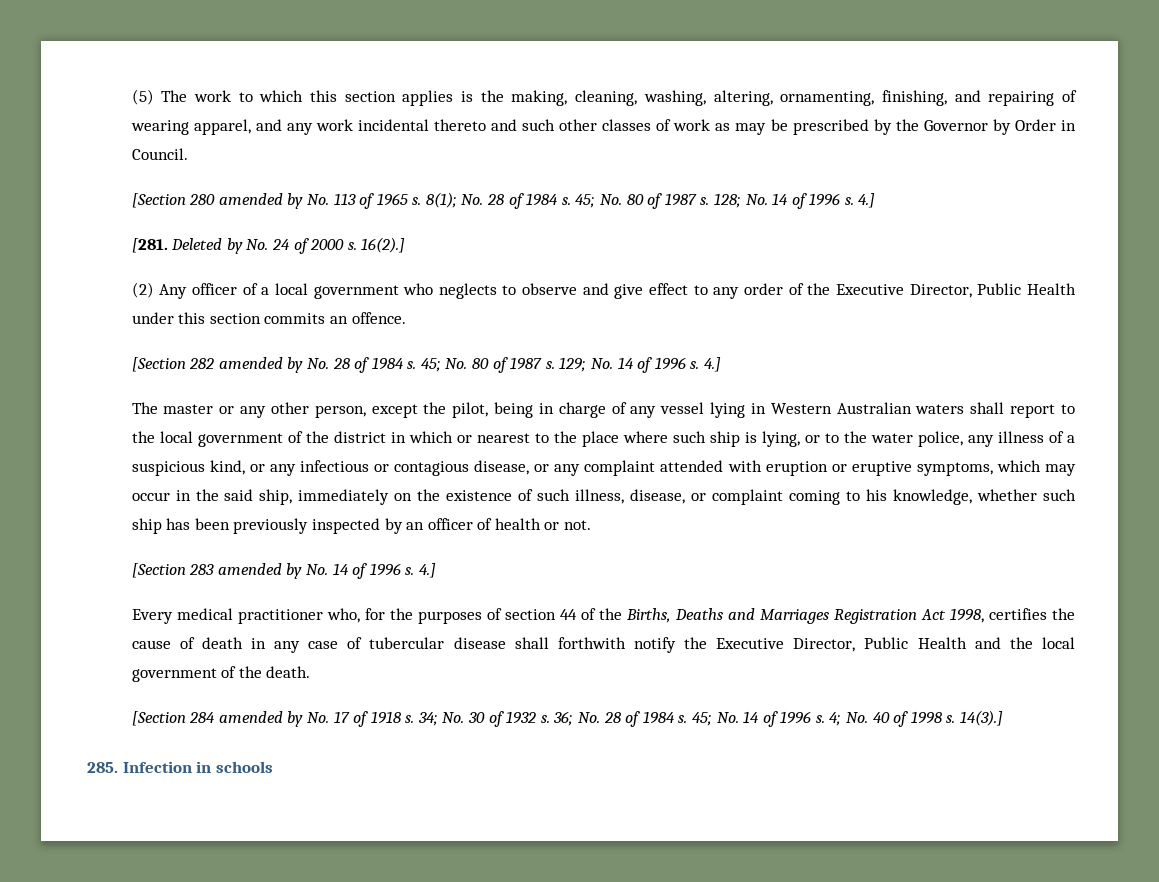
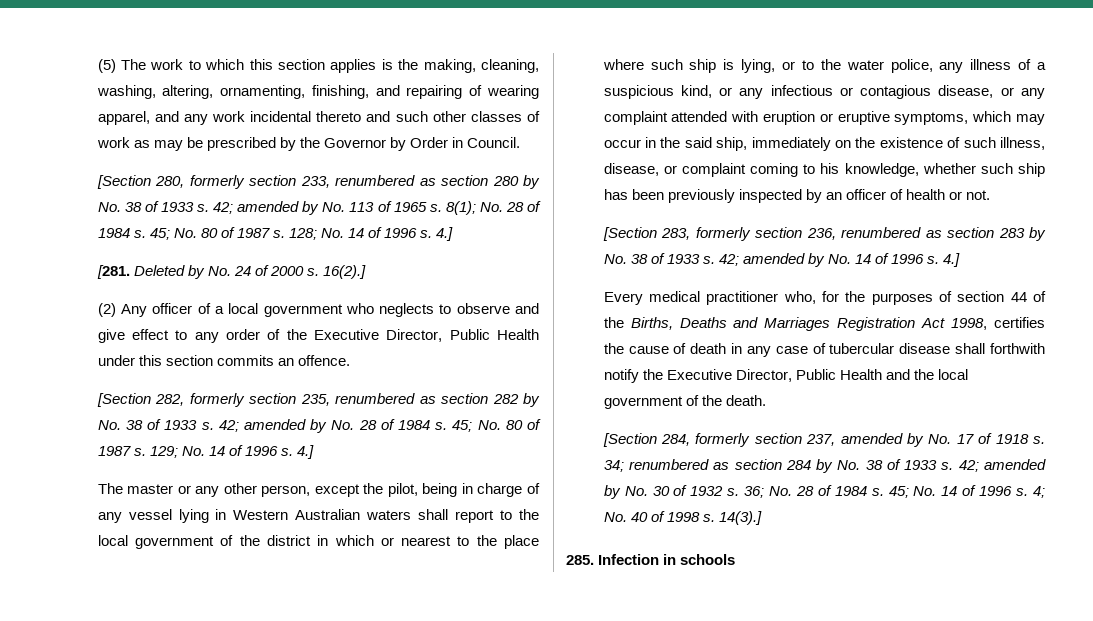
[189,194,216,205] 280 -> [155,175,541,189] [97,201,234,214] 280, formerly section 233, renumbered as section 280 by No. 38 of 1933 s. 42;
[189,358,215,369] 282 -> [155,393,541,407] [97,419,239,432] 282, formerly section 235, renumbered as section 282 by No. 38 of 1933 s. 42;
[189,564,215,575] 283 -> [661,227,1046,241] [603,253,739,266] 283, formerly section 236, renumbered as section 283 by No. 38 of 1933 s. 42;
[189,712,216,723] 284 -> [661,433,836,447] 284, formerly section 237,
(438, 719) none -> [628,459,1046,473] [603,485,621,499] renumbered as section 284 by No. 38 of 1933 s. 42; amended by

